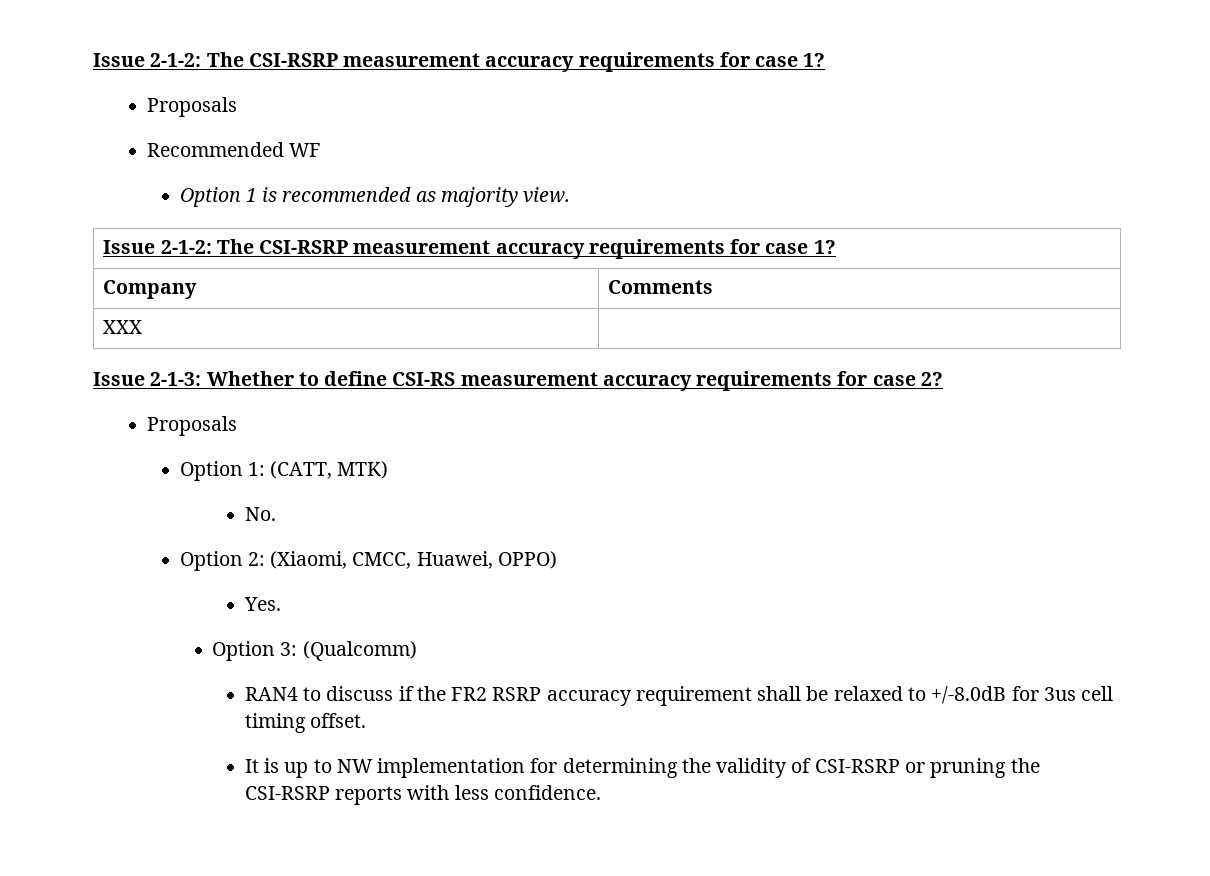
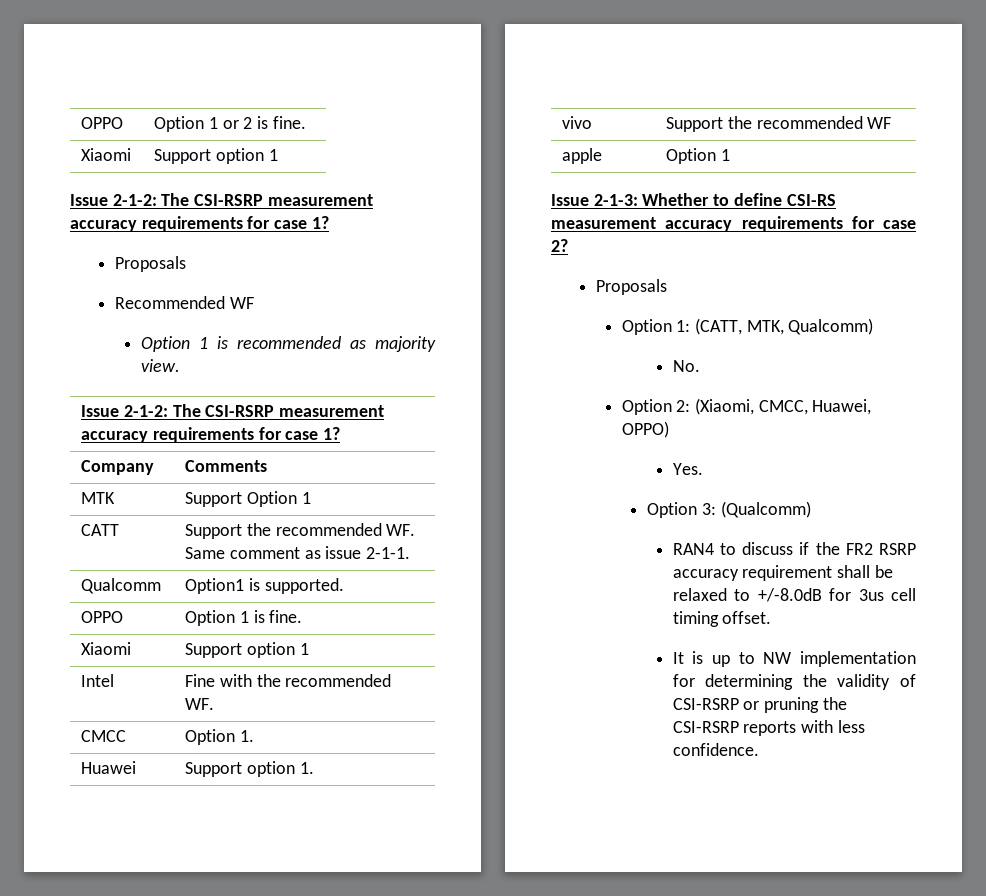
(93, 60) none -> [81,117,124,129] [154,116,306,132] [81,148,132,161] [154,148,278,164] OPPO | Option 1 or 2 is fine. // Xiaomi | Support option 1 //
[103,320,143,334] XXX | -> [81,492,116,504] [185,491,311,507] [81,524,120,536] [185,523,416,539] [185,546,411,559] [81,578,162,594] [185,578,344,594] [81,611,124,623] [185,610,303,626] [81,642,132,655] [185,642,309,658] [81,674,115,687] [185,674,392,687] [185,698,215,710] [81,730,127,742] [185,729,254,745] [81,761,137,774] [185,761,314,777] [562,116,593,129] [666,116,892,132] [562,148,603,164] [666,148,730,164] MTK | Support Option 1 // CATT | Support the recommended WF. Same comment as issue 2-1-1. // Qualcomm | Option1 is supported. // OPPO | Option 1 is fine. // Xiaomi | Support option 1 // Intel | Fine with the recommended WF. // CMCC | Option 1. // Huawei | Support option 1. // vivo | Support the recommended WF // apple | Option 1
[337,461,389,479] MTK) -> [746,318,874,335] MTK, Qualcomm)

